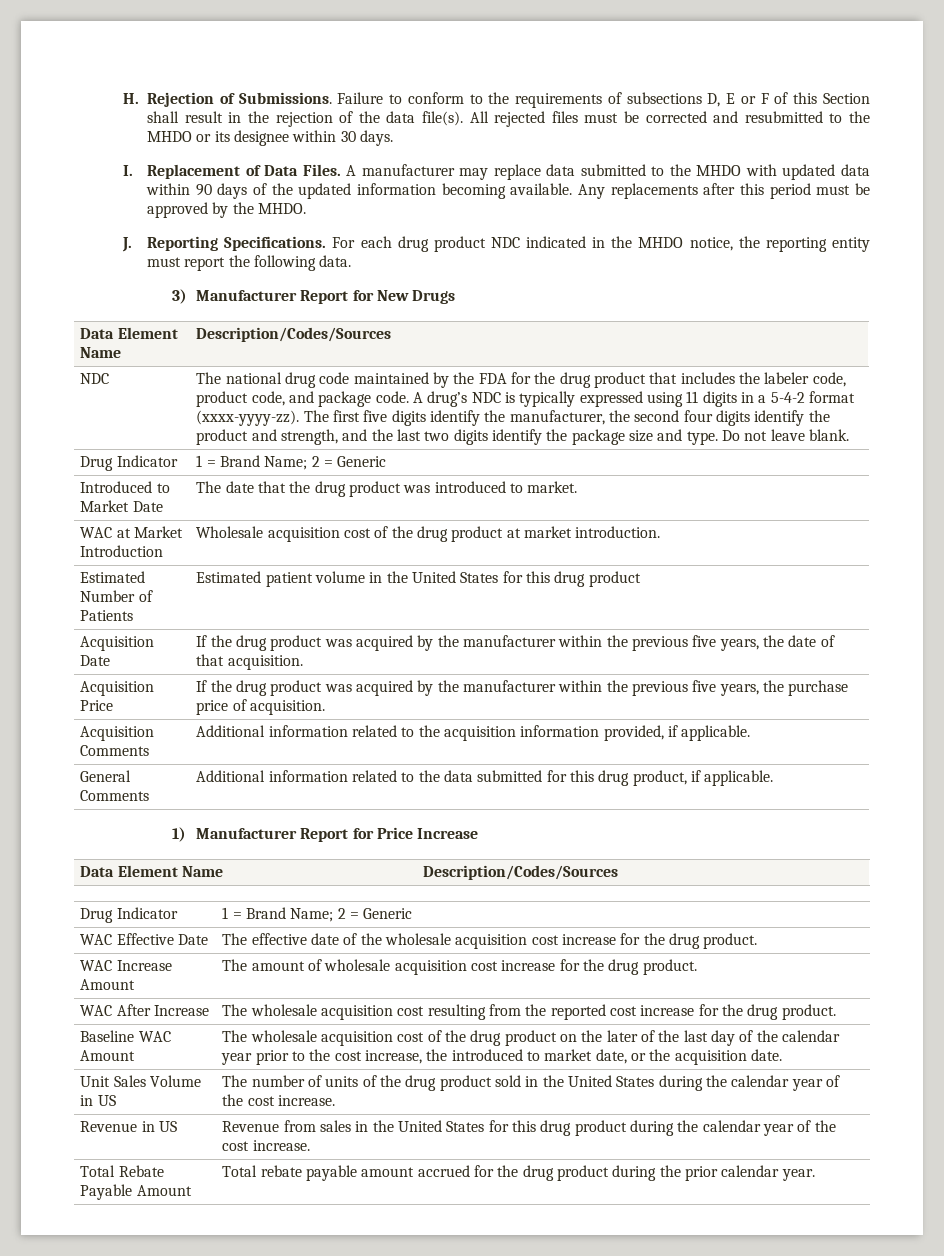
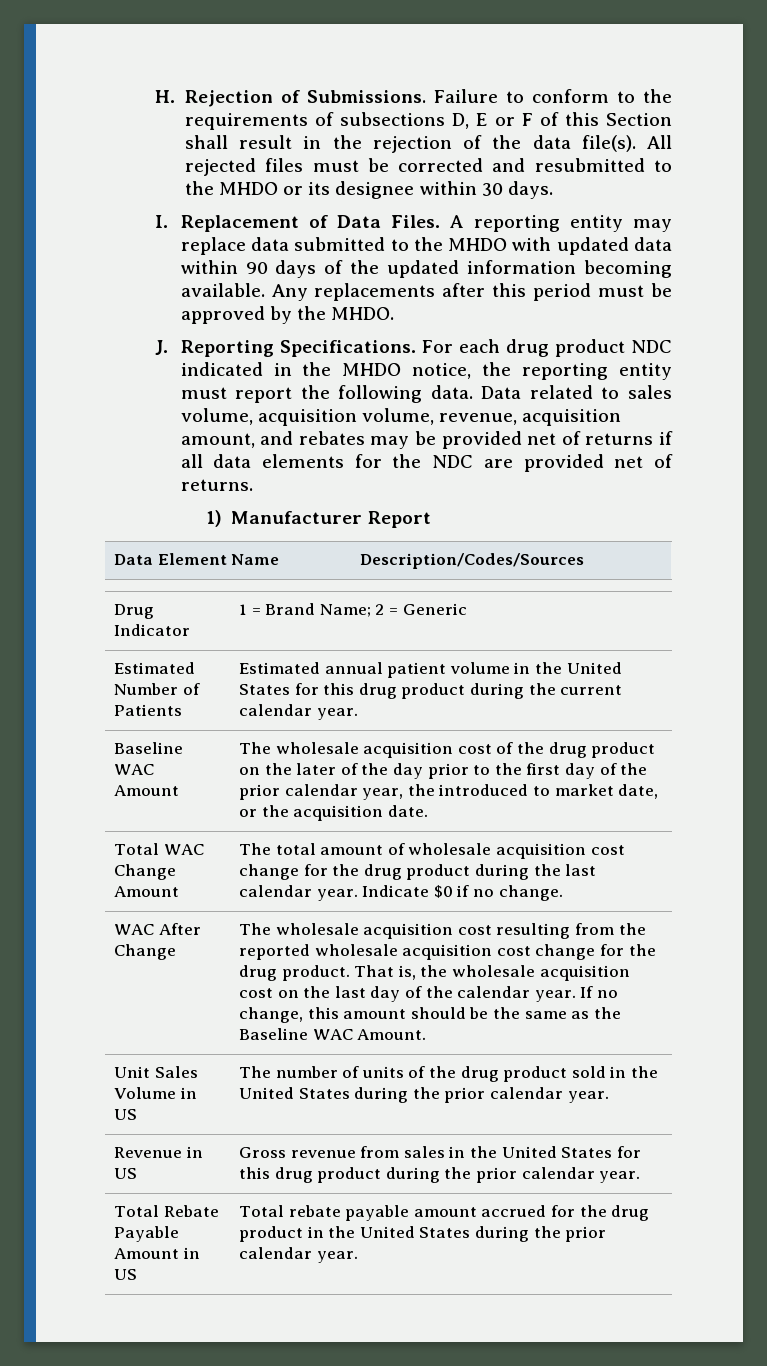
[361,164,455,176] manufacturer -> [473,215,623,232] reporting entity
[171,289,456,304] [80,327,178,339] [80,347,122,358] [196,327,392,342] [80,373,110,384] [196,372,846,388] [196,391,855,407] [196,410,830,426] [196,429,849,445] [80,455,178,471] [196,455,387,470] [80,481,170,493] [80,500,163,512] [196,481,578,497] [80,526,184,538] [80,545,164,557] [196,526,661,542] [80,571,146,583] [80,590,153,602] [80,610,134,621] [196,571,641,587] [80,636,155,651] [80,655,111,666] [196,635,835,651] [196,654,303,670] [80,681,155,696] [80,700,114,711] [196,680,849,696] [196,699,326,715] [80,726,155,741] [80,745,150,756] [196,725,751,741] [80,770,132,782] [80,790,150,801] [196,770,774,786] [171,827,479,842] // 3) Manufacturer Report for New Drugs // Data Element Name | Description/Codes/Sources // NDC | The national drug code maintained by the FDA for the drug product that includes the labeler code, product code, and package code. A drug’s NDC is typically expressed using 11 digits in a 5-4-2 format (xxxx-yyyy-zz). The first five digits identify the manufacturer, the second four digits identify the product and strength, and the last two digits identify the package size and type. Do not leave blank. // Drug Indicator | 1 = Brand Name; 2 = Generic // Introduced to Market Date | The date that the drug product was introduced to market. // WAC at Market Introduction | Wholesale acquisition cost of the drug product at market introduction. // Estimated Number of Patients | Estimated patient volume in the United States for this drug product // Acquisition Date | If the drug product was acquired by the manufacturer within the previous five years, the date of that acquisition. // Acquisition Price | If the drug product was acquired by the manufacturer within the previous five years, the purchase price of acquisition. // Acquisition Comments | Additional information related to the acquisition information provided, if applicable. // General Comments | Additional information related to the data submitted for this drug product, if applicable. // 1) Manufacturer Report for Price Increase -> [481,385,672,399] [180,408,622,426] [180,431,673,449] [180,454,674,472] [180,479,253,491] [205,510,431,528] Data related to sales volume, acquisition volume, revenue, acquisition amount, and rebates may be provided net of returns if all data elements for the NDC are provided net of returns. // 1) Manufacturer Report
[80,933,209,945] [222,933,758,949] [80,960,172,971] [80,979,136,990] [222,959,697,975] [80,1004,210,1016] [222,1004,836,1020] WAC Effective Date | The effective date of the wholesale acquisition cost increase for the drug product. // WAC Increase Amount | The amount of wholesale acquisition cost increase for the drug product. // WAC After Increase | The wholesale acquisition cost resulting from the reported cost increase for the drug product. -> [114,662,196,674] [114,683,200,695] [114,704,183,716] [239,662,622,678] [239,683,623,699] [239,704,358,720] Estimated Number of Patients | Estimated annual patient volume in the United States for this drug product during the current calendar year.
[683,1030,840,1046] [221,1049,423,1065] last day of the calendar year prior to the cost increase, -> [393,763,648,779] [239,784,404,800] day prior to the first day of the prior calendar year,
(782, 1055) none -> [114,843,204,855] [114,864,177,880] [114,886,180,897] [239,843,625,859] [239,864,597,880] [239,885,563,901] [114,923,201,935] [114,944,177,960] [239,923,646,939] [239,944,656,960] [239,965,630,981] [239,986,618,1002] [239,1007,621,1023] [239,1028,427,1040] // Total WAC Change Amount | The total amount of wholesale acquisition cost change for the drug product during the last calendar year. Indicate $0 if no change. // WAC After Change | The wholesale acquisition cost resulting from the reported wholesale acquisition cost change for the drug product. That is, the wholesale acquisition cost on the last day of the calendar year. If no change, this amount should be the same as the Baseline WAC Amount.
[731,1075,840,1091] [222,1094,336,1106] calendar year of the cost increase. -> [444,1087,609,1103] prior calendar year.
[222,1121,280,1132] Revenue -> [239,1147,356,1158] Gross revenue
[702,1120,836,1136] [222,1140,310,1151] calendar year of the cost increase. -> [476,1167,641,1183] prior calendar year.
(192, 1190) none -> [182,1247,200,1259] [114,1269,138,1280] in US
(609, 1173) none -> [306,1226,471,1238] in the United States

